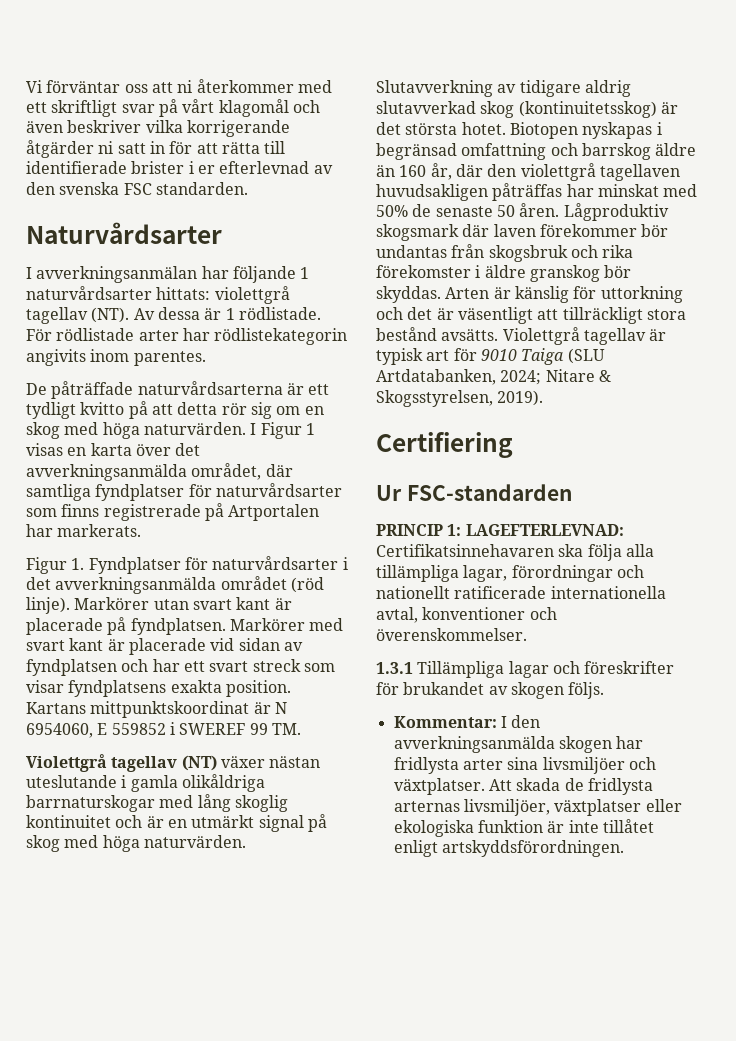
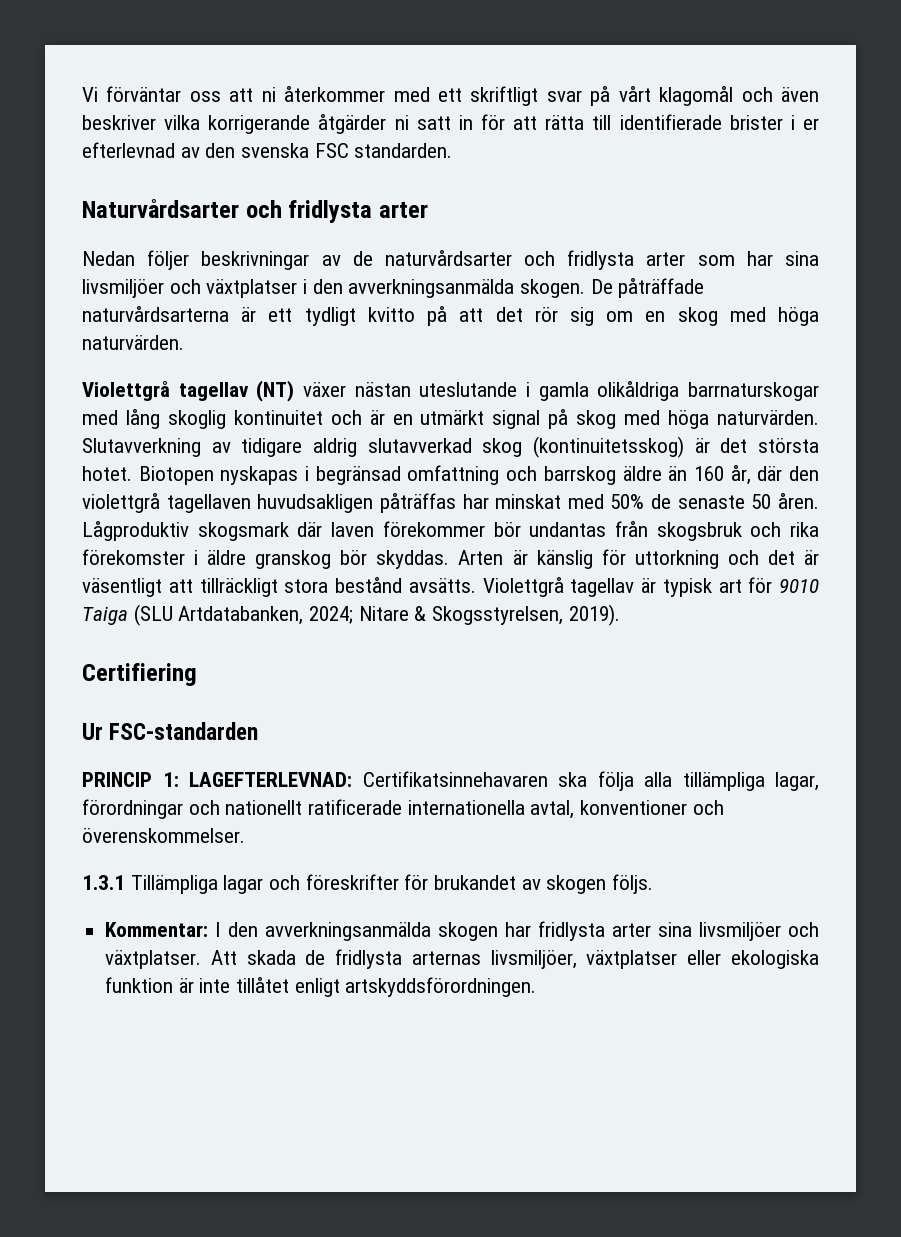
[26,266,310,283] [26,286,290,304] [26,307,321,324] [26,328,348,345] [26,349,206,366] // I avverkningsanmälan har följande 1 naturvårdsarter hittats: violettgrå tagellav (NT). Av dessa är 1 rödlistade. För rödlistade arter har rödlistekategorin angivits inom parentes. // -> [245,200,428,223] [82,250,819,270] [82,279,586,298] och fridlysta arter // Nedan följer beskrivningar av de naturvårdsarter och fridlysta arter som har sina livsmiljöer och växtplatser i den avverkningsanmälda skogen.
[177,402,218,415] detta -> [495,307,523,322] det
[250,422,315,439] [26,443,201,456] [26,463,293,481] [26,483,342,501] [26,503,320,521] [26,524,142,537] [26,556,348,574] [26,576,324,594] [26,597,292,614] [26,617,344,635] [26,638,303,655] [26,659,335,676] [26,680,291,697] [26,701,287,718] [26,722,301,738] I Figur 1 visas en karta över det avverkningsanmälda området, där samtliga fyndplatser för naturvårdsarter som finns registrerade på Artportalen har markerats. // Figur 1. Fyndplatser för naturvårdsarter i det avverkningsanmälda området (röd linje). Markörer utan svart kant är placerade på fyndplatsen. Markörer med svart kant är placerade vid sidan av fyndplatsen och har ett svart streck som visar fyndplatsens exakta position. Kartans mittpunktskoordinat är N 6954060, E 559852 i SWEREF 99 TM. -> (184, 342) none

